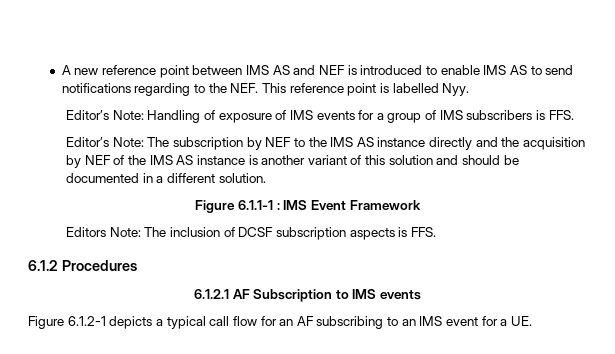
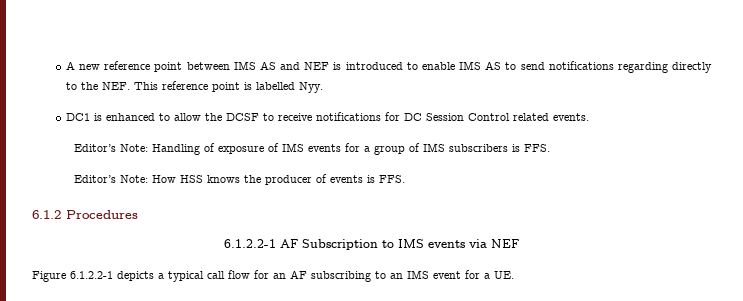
(191, 89) none -> [672,62,712,73] directly
(470, 89) none -> [65,112,589,121] // DC1 is enhanced to allow the DCSF to receive notifications for DC Session Control related events.
[147,137,586,150] [65,155,519,168] [65,173,266,183] [195,200,421,213] [65,227,395,240] The subscription by NEF to the IMS AS instance directly and the acquisition by NEF of the IMS AS instance is another variant of this solution and should be documented in a different solution. // Figure 6.1.1-1 : IMS Event Framework // Editors Note: The inclusion of DCSF subscription aspects -> [152,174,364,185] How HSS knows the producer of events
[193,289,229,299] 6.1.2.1 -> [224,239,276,248] 6.1.2.2-1
[28,316,106,329] // Figure 6.1.2-1 -> [469,239,519,248] [32,271,113,282] via NEF // Figure 6.1.2.2-1

